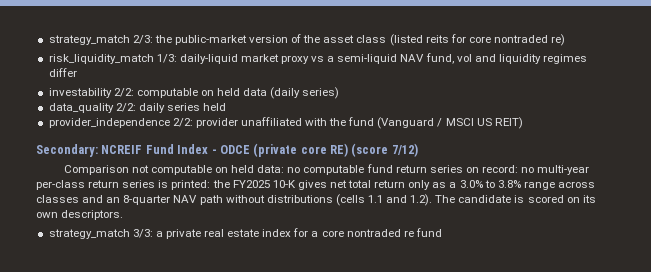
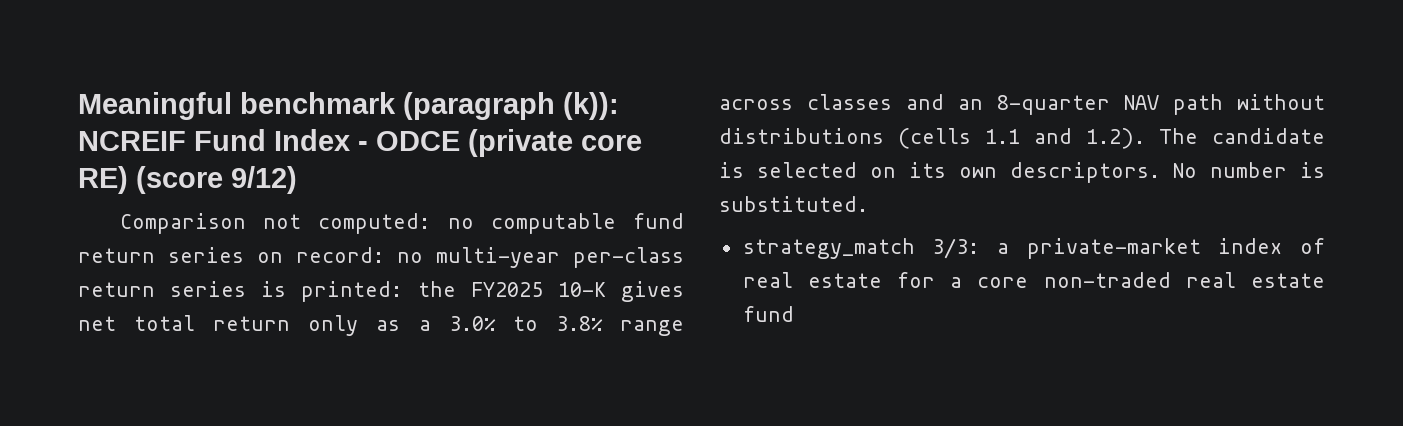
[48,34,566,46] [48,53,588,64] [48,68,77,77] [48,87,340,99] [48,103,227,113] [48,117,523,129] [36,144,98,157] strategy_match 2/3: the public-market version of the asset class (listed reits for core nontraded re) // risk_liquidity_match 1/3: daily-liquid market proxy vs a semi-liquid NAV fund, vol and liquidity regimes differ // investability 2/2: computable on held data (daily series) // data_quality 2/2: daily series held // provider_independence 2/2: provider unaffiliated with the fund (Vanguard / MSCI US REIT) // Secondary: -> [78,92,619,120] Meaningful benchmark (paragraph (k)):
[391,143,418,157] 7/12) -> [231,166,297,194] 9/12)
[150,165,285,175] computable on held data: -> [318,213,431,234] computed:
[527,195,564,203] scored -> [757,162,857,178] selected
(124, 215) none -> [1173,162,1325,178] [719,196,868,212] No number is substituted.
[165,229,292,239] private real estate index -> [1026,238,1325,259] [742,272,882,288] private-market index of real estate
[346,229,414,237] nontraded re -> [1043,272,1325,288] non-traded real estate

